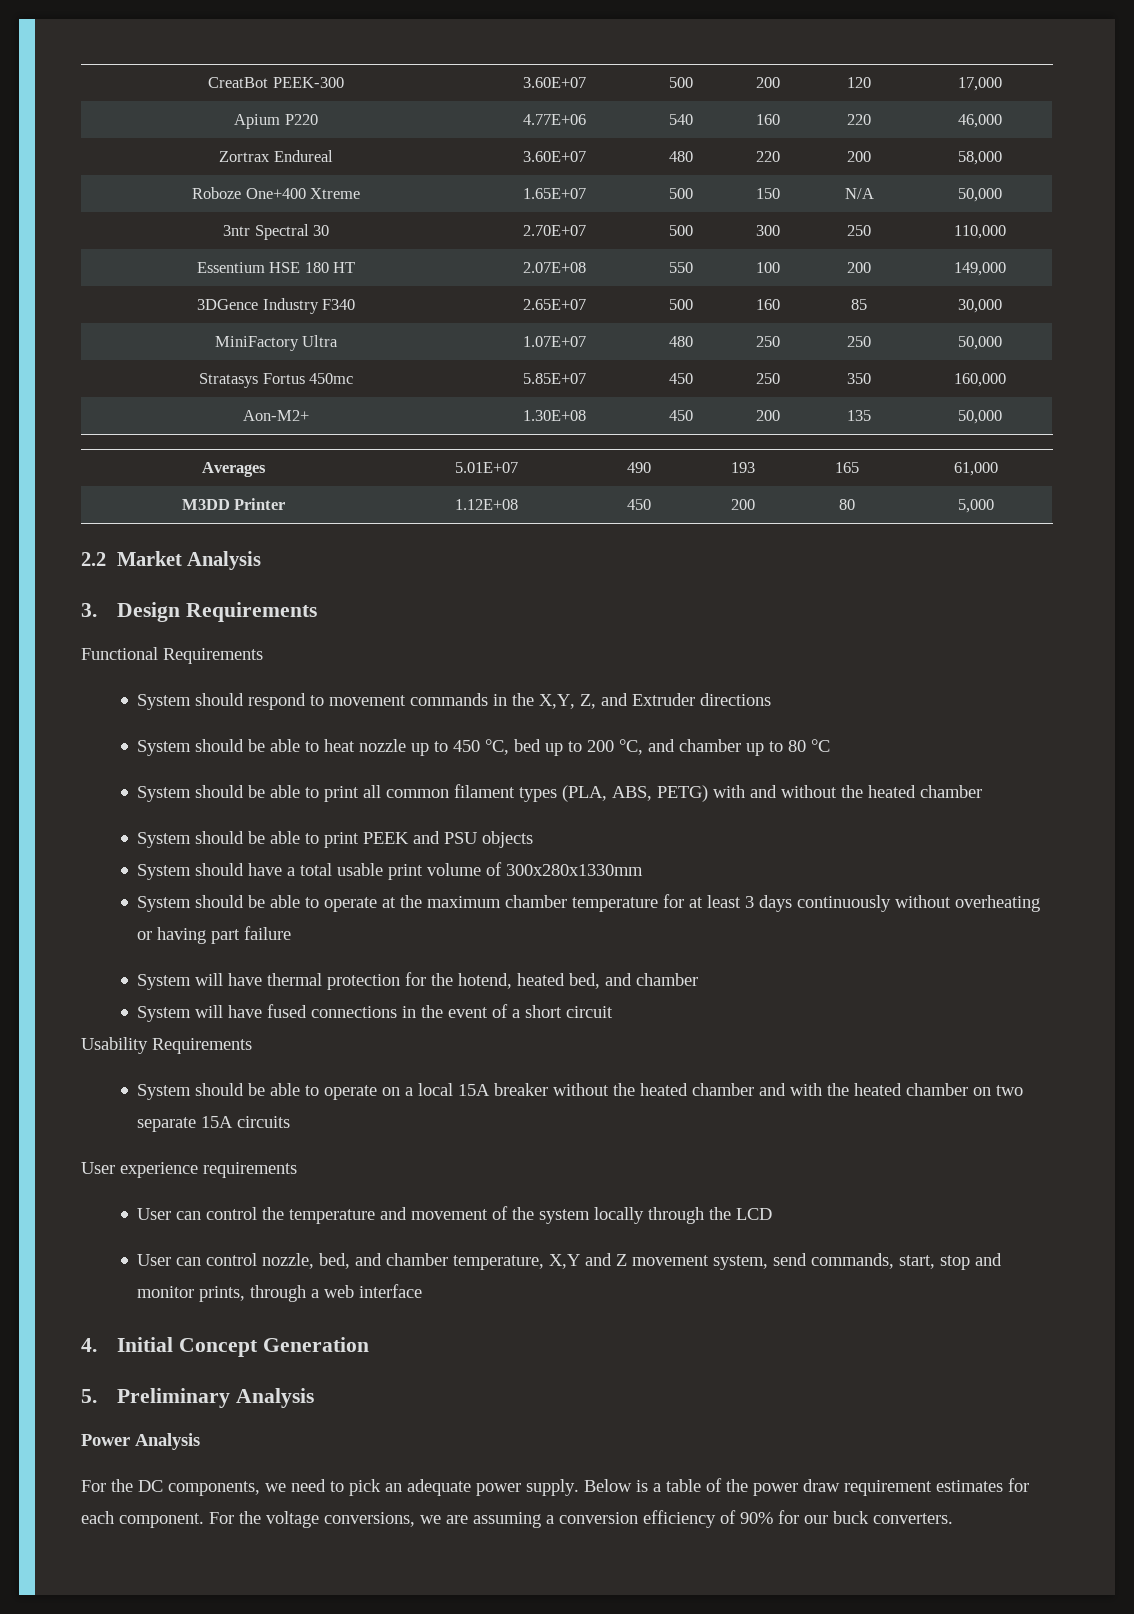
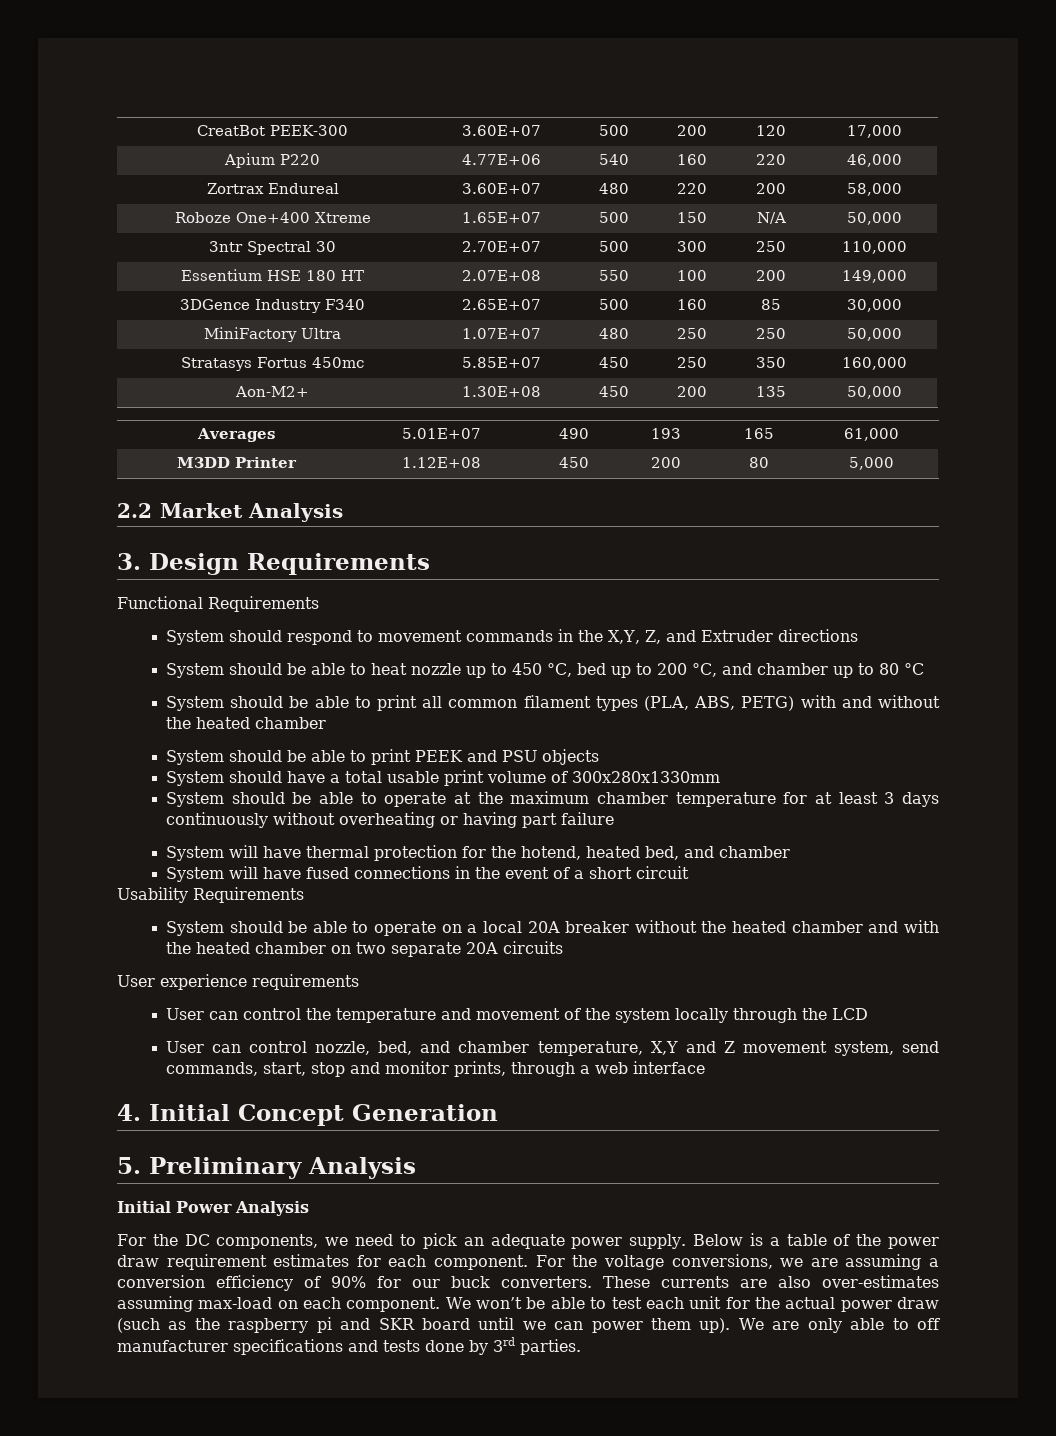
[458,1084,491,1096] 15A -> [527,921,560,933] 20A
[201,1116,234,1128] 15A -> [465,942,498,954] 20A
(314, 1398) none -> [117,1201,171,1213] Initial
(953, 1518) none -> [603,1275,939,1288] [117,1296,940,1312] [117,1317,940,1333] [117,1337,581,1355] These currents are also over-estimates assuming max-load on each component. We won’t be able to test each unit for the actual power draw (such as the raspberry pi and SKR board until we can power them up). We are only able to off manufacturer specifications and tests done by 3rd parties.

